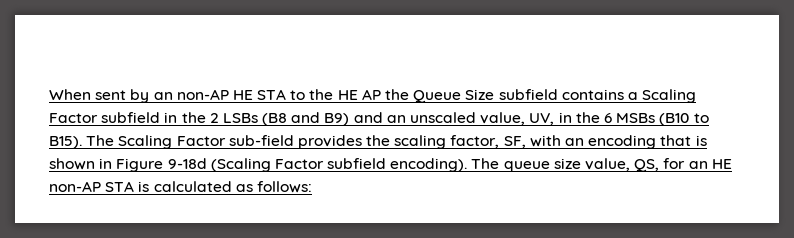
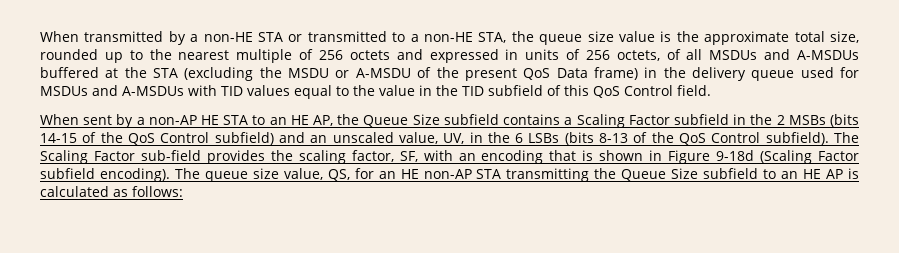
[49,89,91,100] When -> [40,31,859,45] [40,49,860,63] [40,67,859,81] [40,85,711,99] [40,114,79,125] When transmitted by a non-HE STA or transmitted to a non-HE STA, the queue size value is the approximate total size, rounded up to the nearest multiple of 256 octets and expressed in units of 256 octets, of all MSDUs and A-MSDUs buffered at the STA (excluding the MSDU or A-MSDU of the present QoS Data frame) in the delivery queue used for MSDUs and A-MSDUs with TID values equal to the value in the TID subfield of this QoS Control field. // When
[153,92,173,100] an -> [136,117,145,125] a
[309,89,381,100] the HE AP -> [269,115,334,126] an HE AP,
[222,112,350,126] LSBs (B8 and B9) -> [788,114,859,127] [40,132,274,145] MSBs (bits 14-15 of the QoS Control subfield)
[616,113,709,126] [49,136,82,149] MSBs (B10 to B15). -> [528,132,829,145] LSBs (bits 8-13 of the QoS Control subfield).
(135, 186) none -> [506,168,844,182] transmitting the Queue Size subfield to an HE AP

